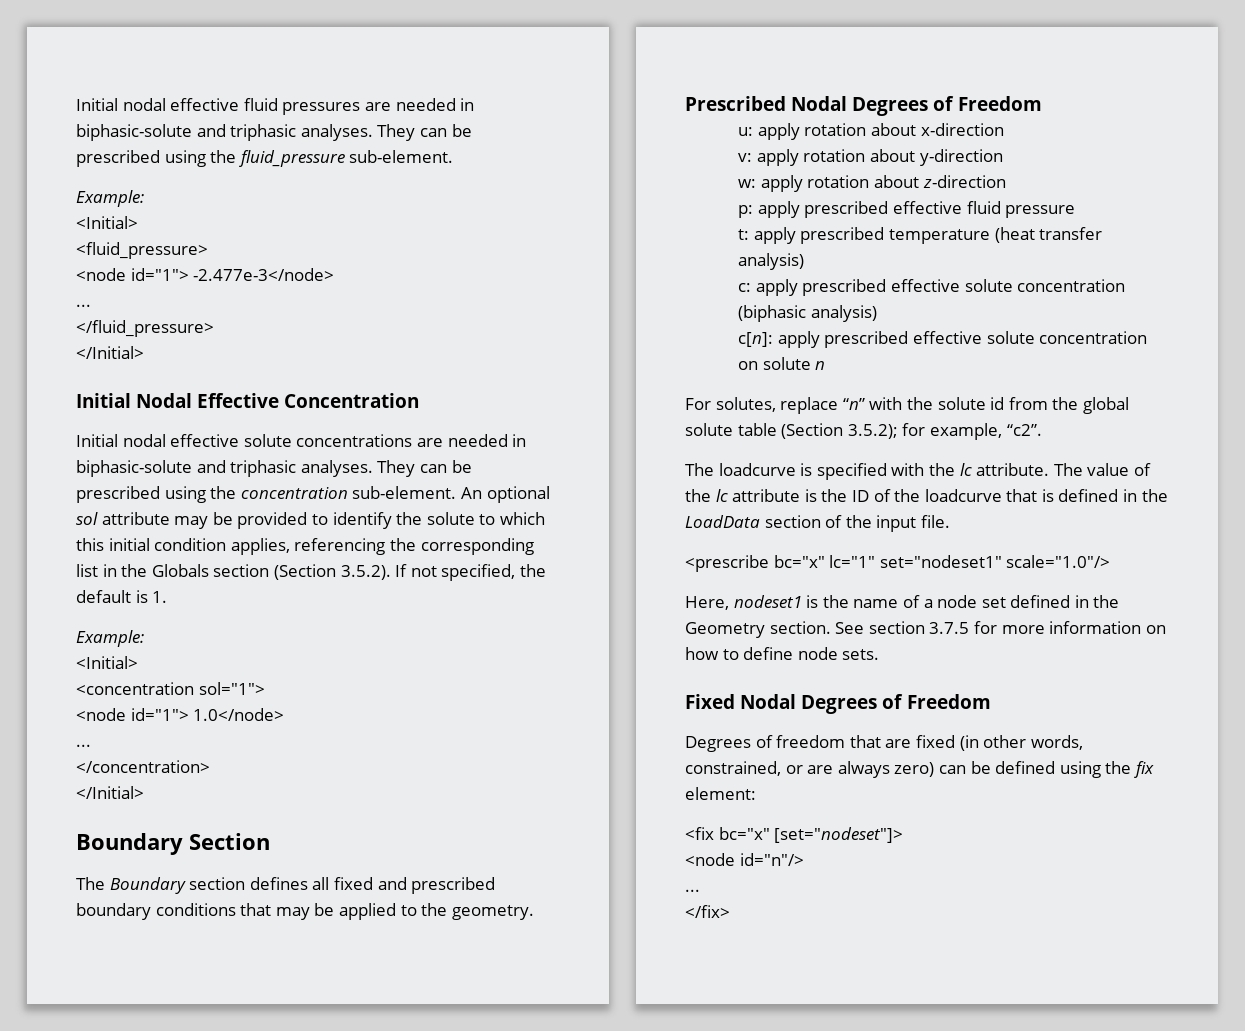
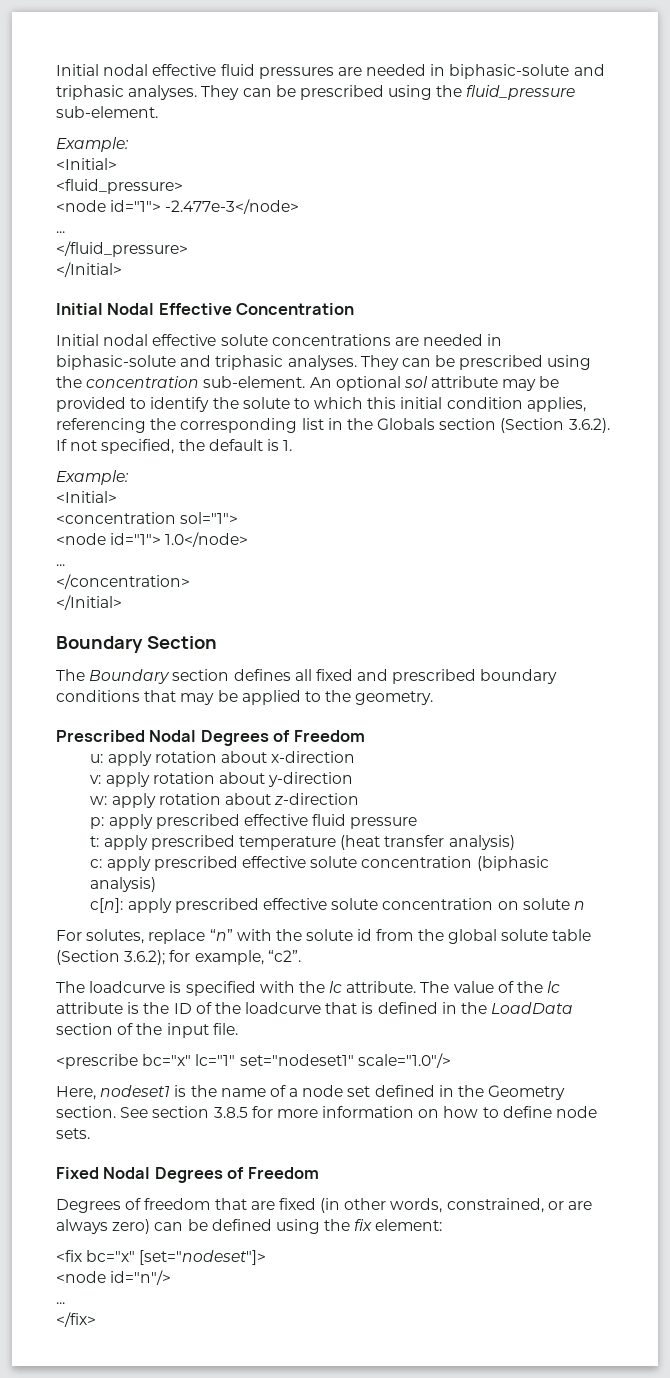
[340,565,391,580] 3.5.2). -> [568,418,610,433] 3.6.2).
[847,424,898,439] 3.5.2); -> [124,950,166,965] 3.6.2);
[929,622,970,634] 3.7.5 -> [213,1107,248,1118] 3.8.5

